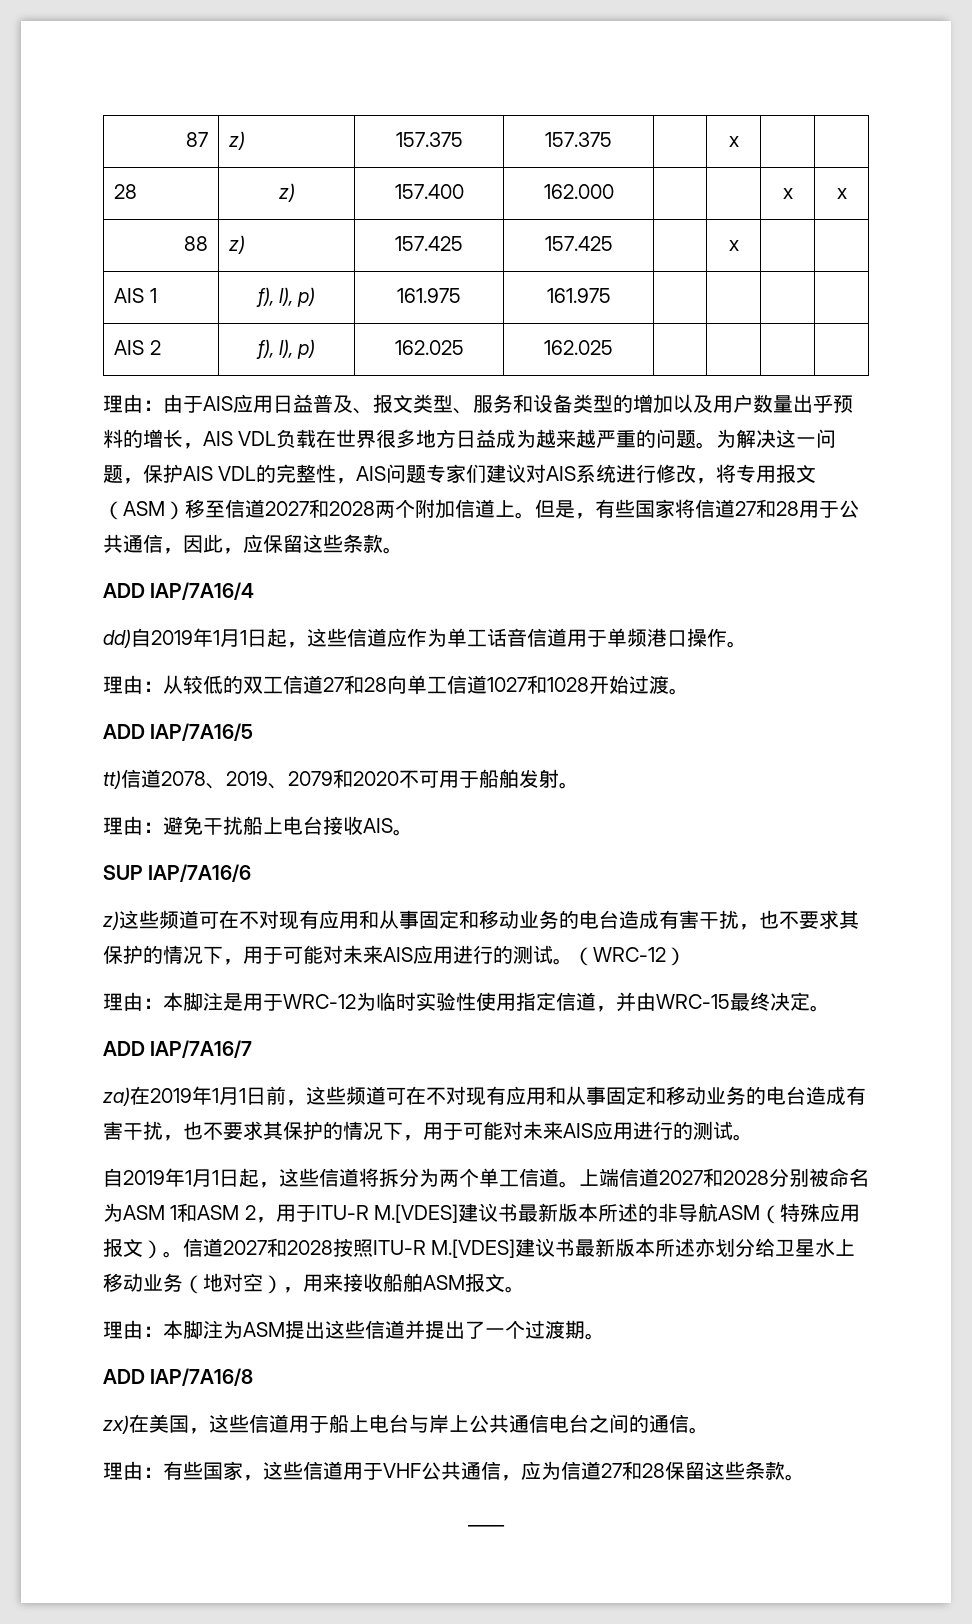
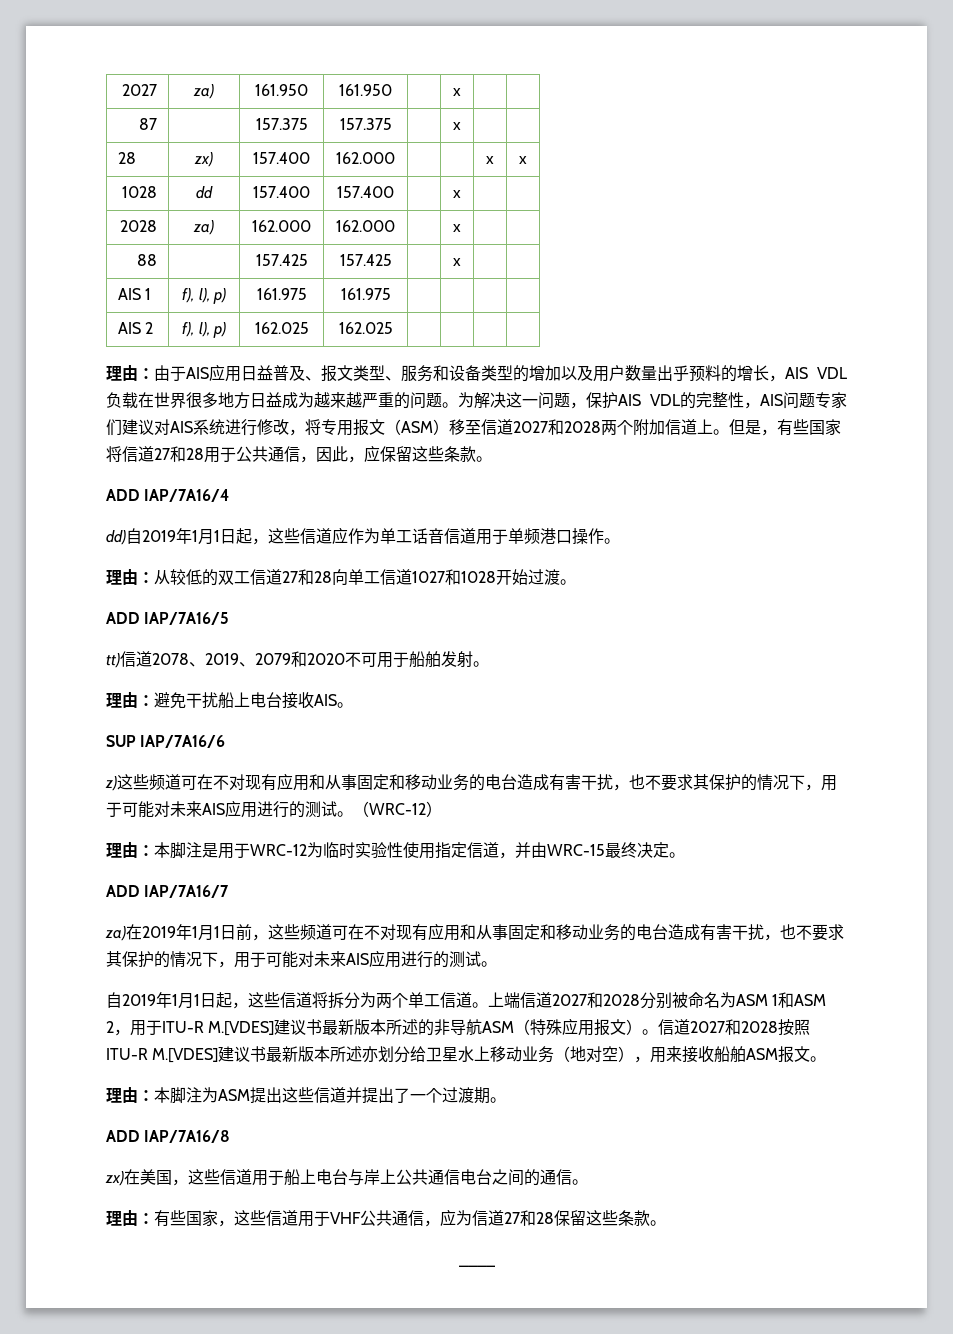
(185, 139) none -> [121,84,157,96] [193,84,214,99] [255,84,308,96] [339,84,392,96] [453,88,461,96] 2027 | za) | 161.950 | 161.950 | | x | | //
[229,131,246,150] z) -> (157, 124) none
[278,183,295,202] z) -> [194,152,213,167] zx)
(847, 193) none -> [121,186,157,198] [196,186,213,199] [253,186,310,198] [337,186,394,198] [453,190,461,198] [119,220,157,232] [193,220,214,235] [252,220,311,232] [336,220,395,232] [453,224,461,232] // 1028 | dd | 157.400 | 157.400 | | x | | // 2028 | za) | 162.000 | 162.000 | | x | |
[229,235,246,254] z) -> (157, 260) none

